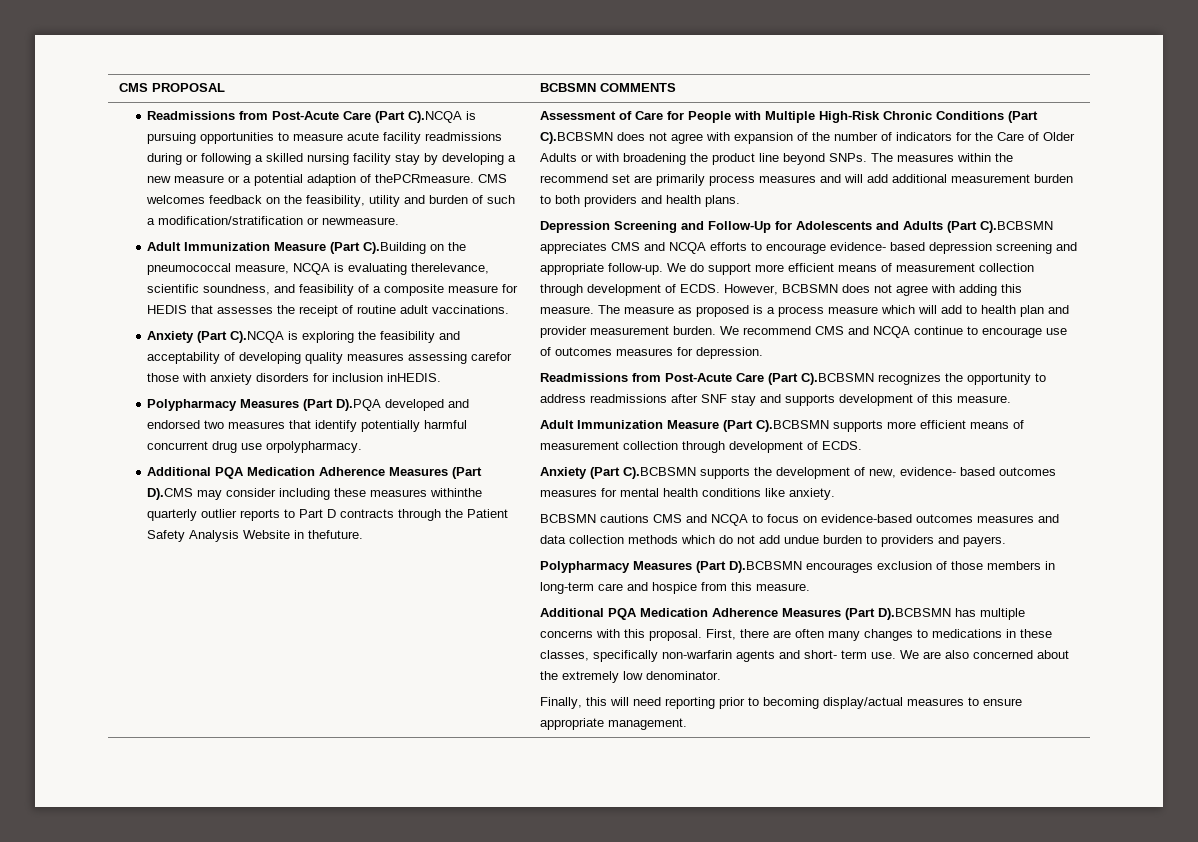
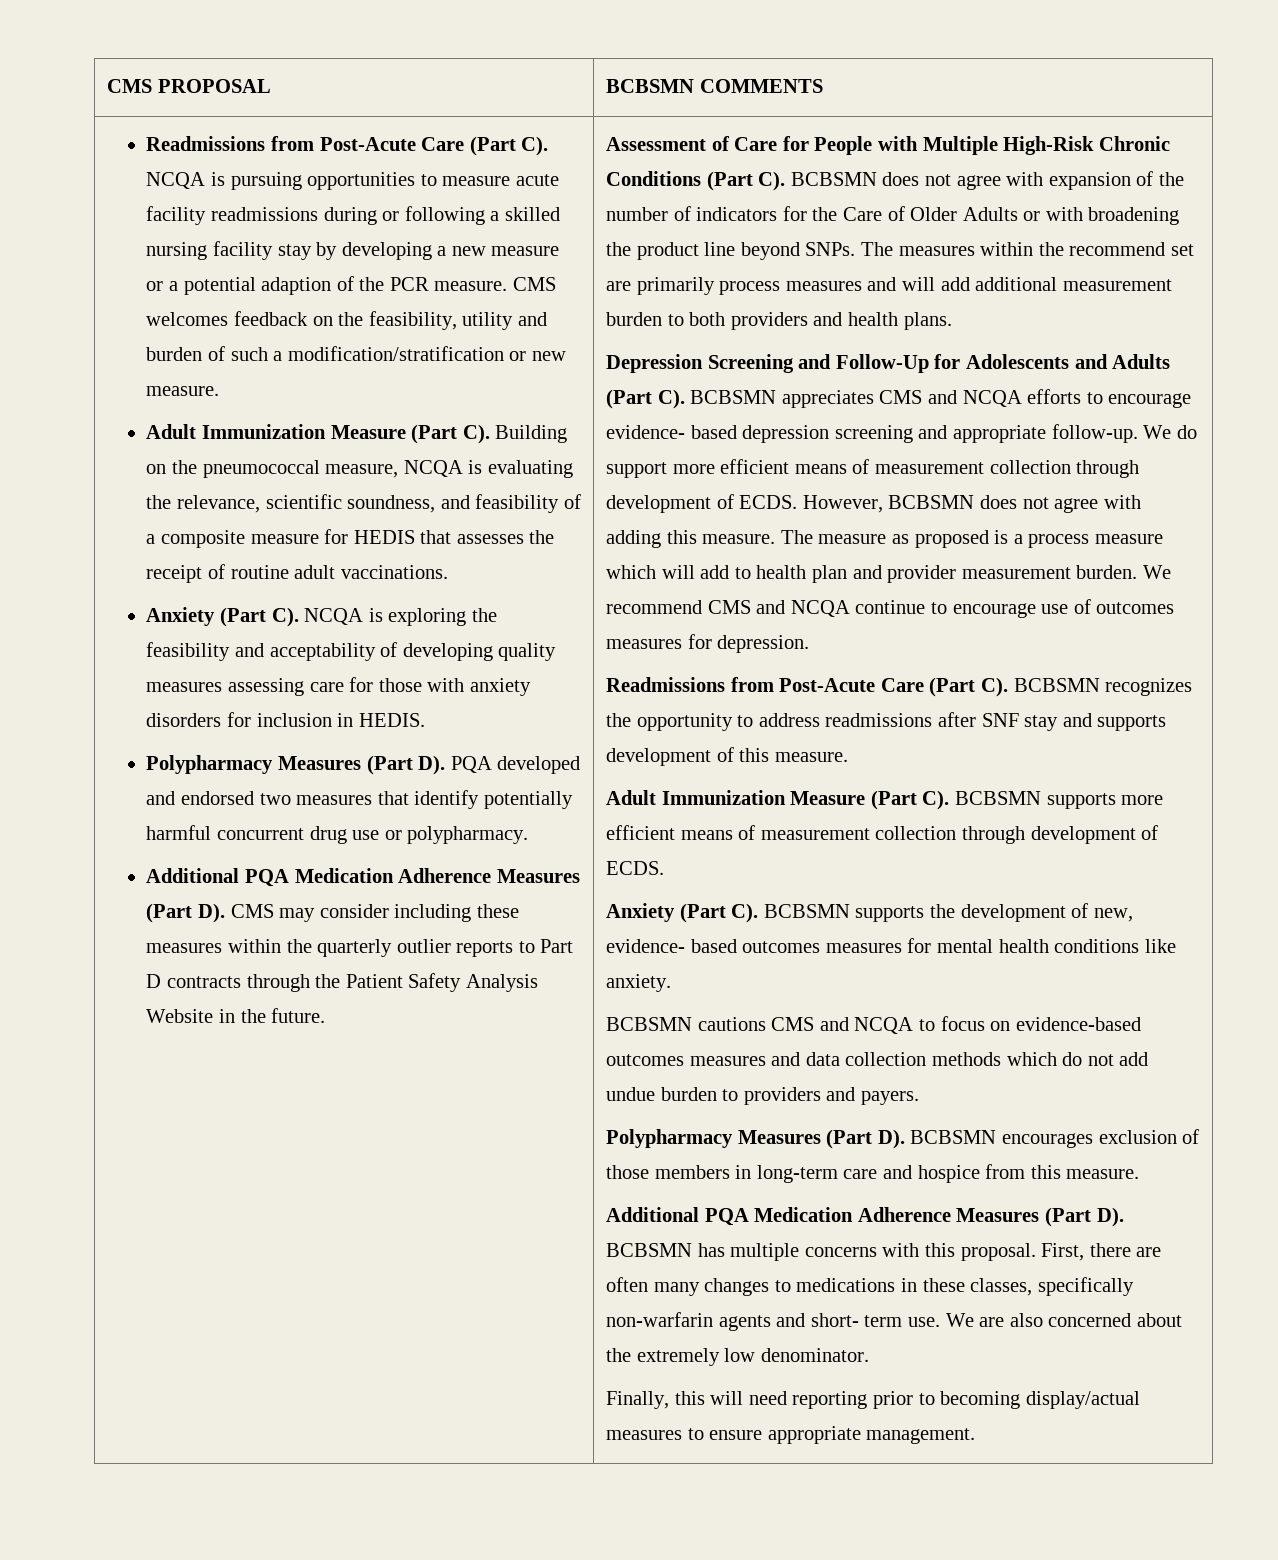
[408,111,463,123] C).NCQA -> [521,136,549,156] [146,172,206,189] C). NCQA
[375,174,475,183] thePCRmeasure. -> [359,277,508,291] the PCR measure.
[322,217,400,225] [147,242,427,254] newmeasure. // Adult Immunization Measure (Part C).Building -> [531,351,566,361] [146,386,220,396] [146,424,568,444] new measure. // Adult Immunization Measure (Part C). Building
[411,263,490,274] therelevance, -> [146,495,260,513] the relevance,
[230,331,285,343] C).NCQA -> [271,607,364,627] C). NCQA
[471,352,513,361] carefor -> [309,677,374,692] care for
[387,373,442,382] [147,399,382,411] inHEDIS. // Polypharmacy Measures (Part D).PQA -> [337,713,425,727] [146,755,492,775] in HEDIS. // Polypharmacy Measures (Part D). PQA
[266,441,363,453] [147,467,483,479] [147,488,194,500] orpolypharmacy. // Additional PQA Medication Adherence Measures (Part D).CMS -> [384,826,529,844] [146,868,580,887] [146,903,274,923] or polypharmacy. // Additional PQA Medication Adherence Measures (Part D). CMS
[430,488,483,497] withinthe -> [227,939,312,953] within the
[308,530,364,539] thefuture. -> [240,1008,326,1023] the future.
[539,132,613,144] C).BCBSMN -> [758,171,877,191] C). BCBSMN
[979,221,1053,233] C).BCBSMN -> [657,389,777,409] C). BCBSMN
[800,373,874,385] C).BCBSMN -> [981,677,1100,697] C). BCBSMN
[755,420,829,432] C).BCBSMN -> [922,790,1042,810] C). BCBSMN
[622,467,696,479] C).BCBSMN -> [731,903,850,923] C). BCBSMN
[728,561,802,573] D).BCBSMN -> [877,1129,997,1149] D). BCBSMN
[877,608,951,620] D).BCBSMN -> [1096,1207,1124,1227] [606,1243,693,1257] D). BCBSMN

